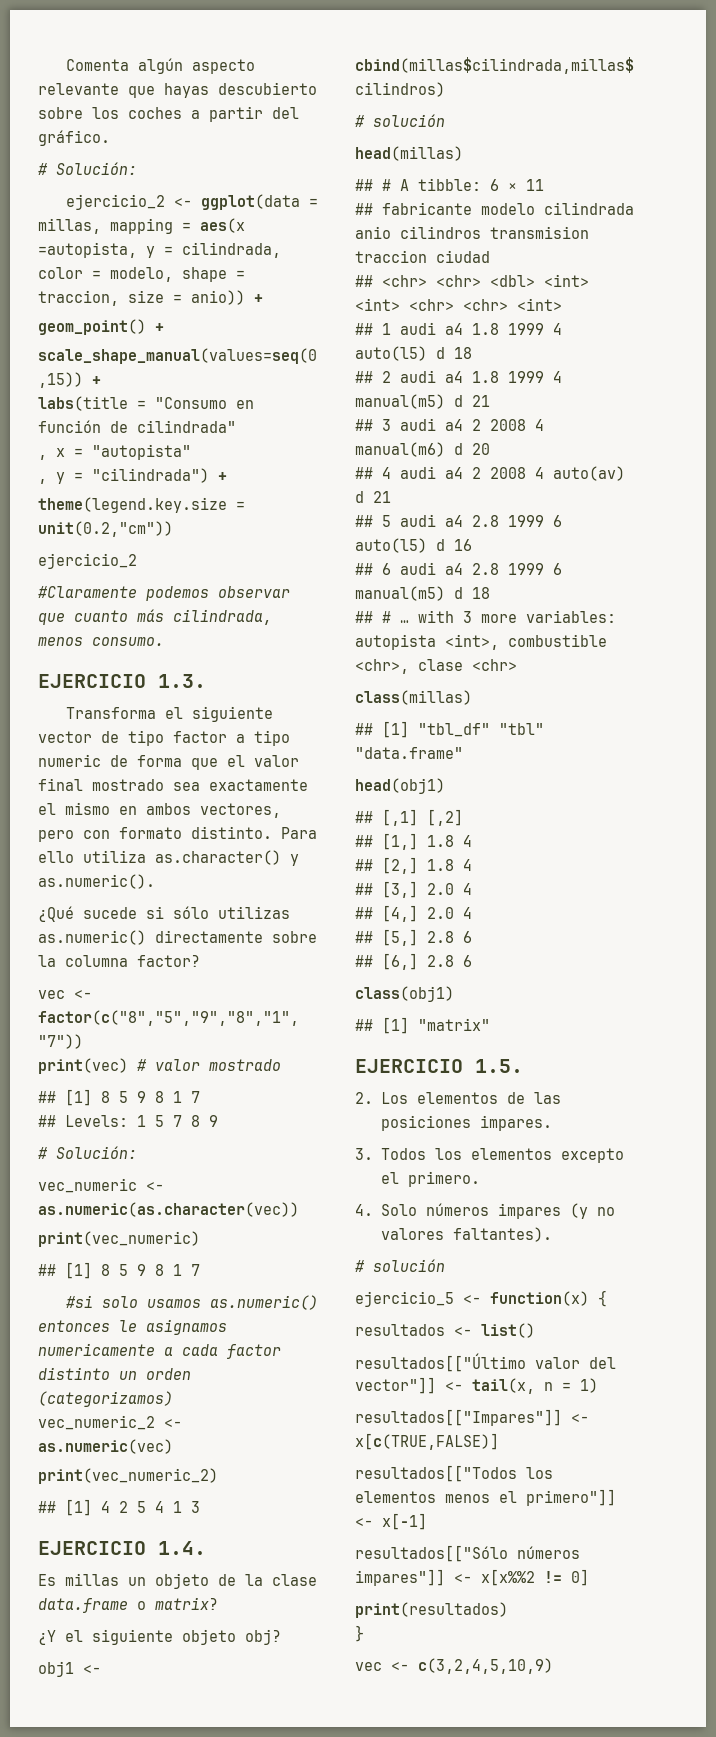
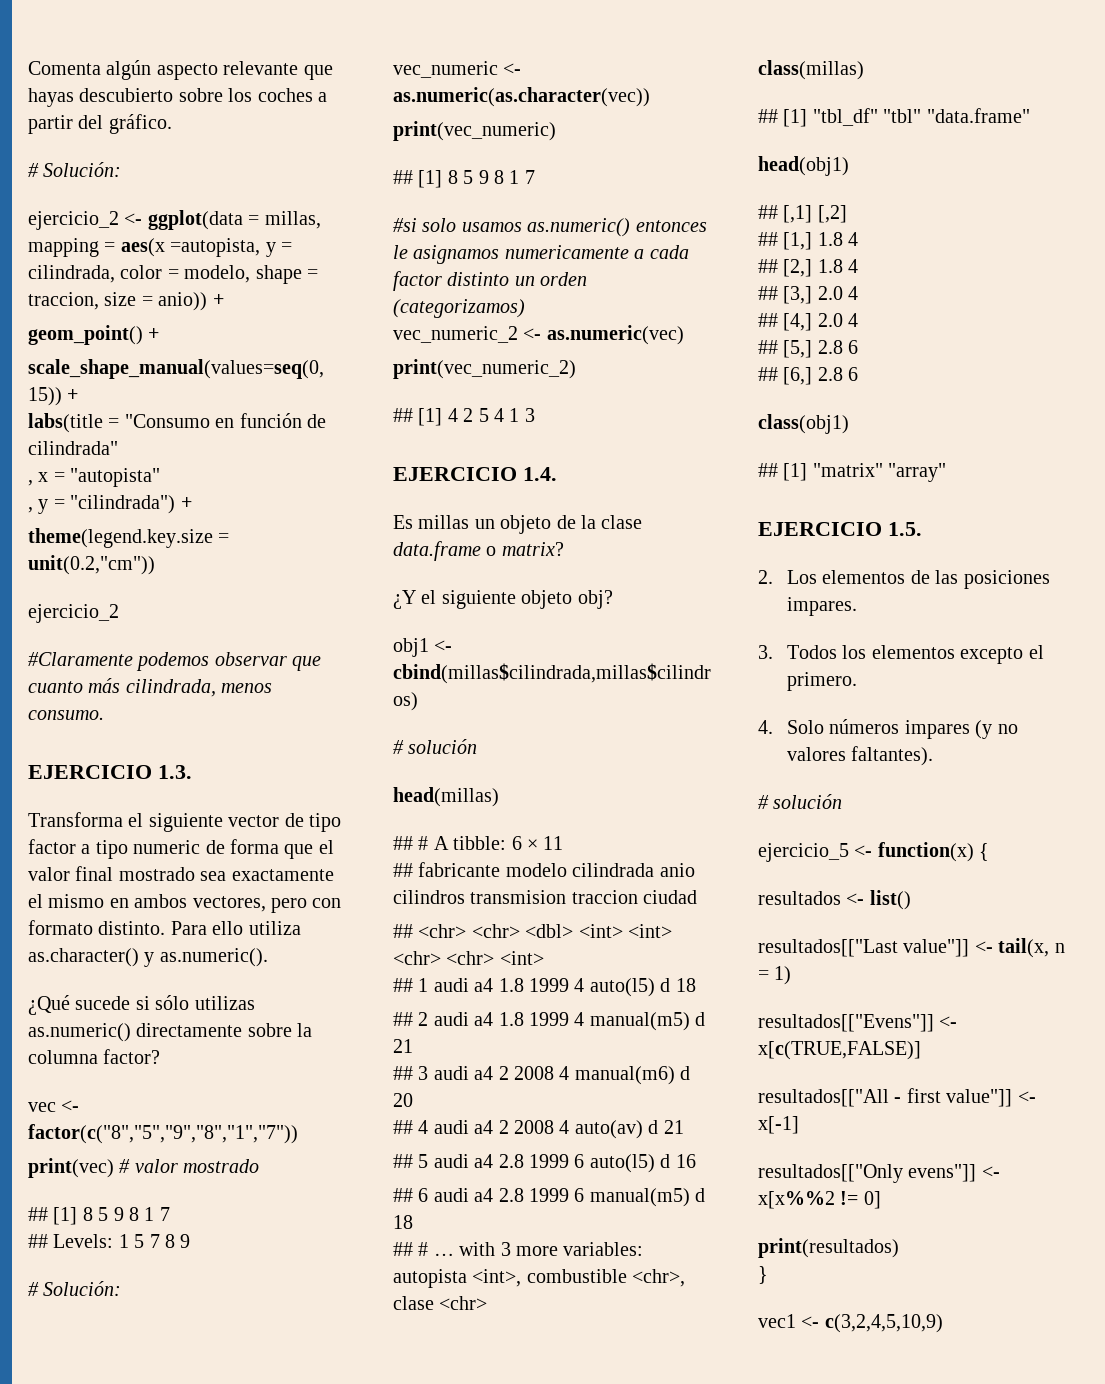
(490, 1024) none -> [888,463,947,482] "array"
[355,1353,616,1372] [355,1377,436,1394] resultados[["Último valor del vector"]] -> [758,939,970,957] resultados[["Last value"]]
[355,1409,562,1426] resultados[["Impares"]] -> [758,1014,934,1032] resultados[["Evens"]]
[355,1465,553,1482] [355,1489,616,1506] resultados[["Todos los elementos menos el primero"]] -> [758,1088,1013,1107] resultados[["All - first value"]]
[355,1545,580,1562] [355,1569,445,1586] resultados[["Sólo números impares"]] -> [758,1164,977,1183] resultados[["Only evens"]]
[355,1662,382,1671] vec -> [758,1314,796,1328] vec1

